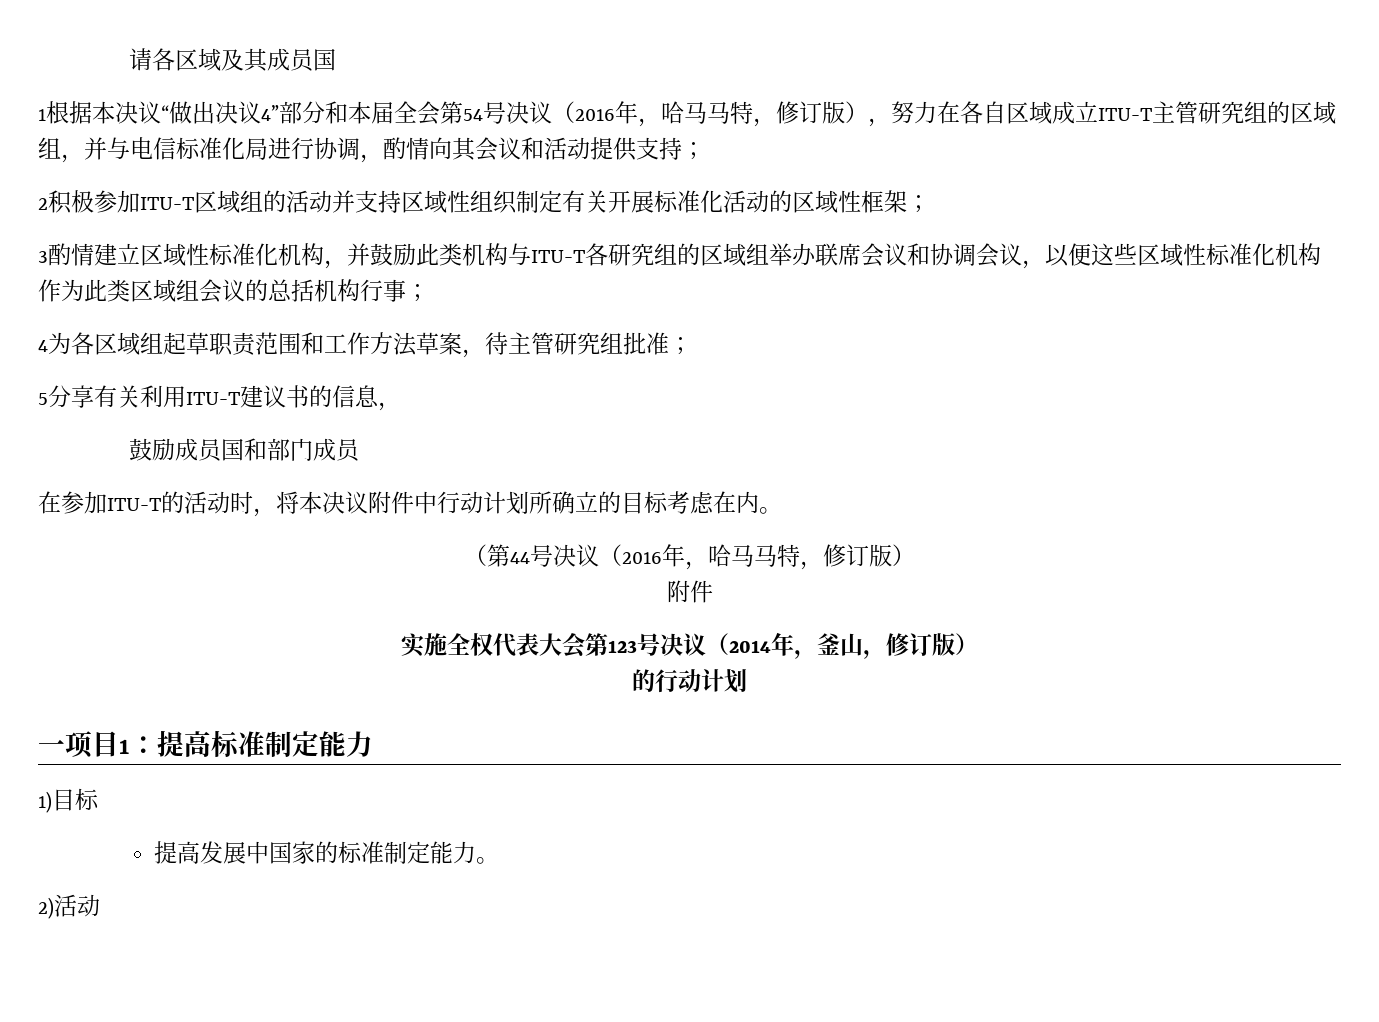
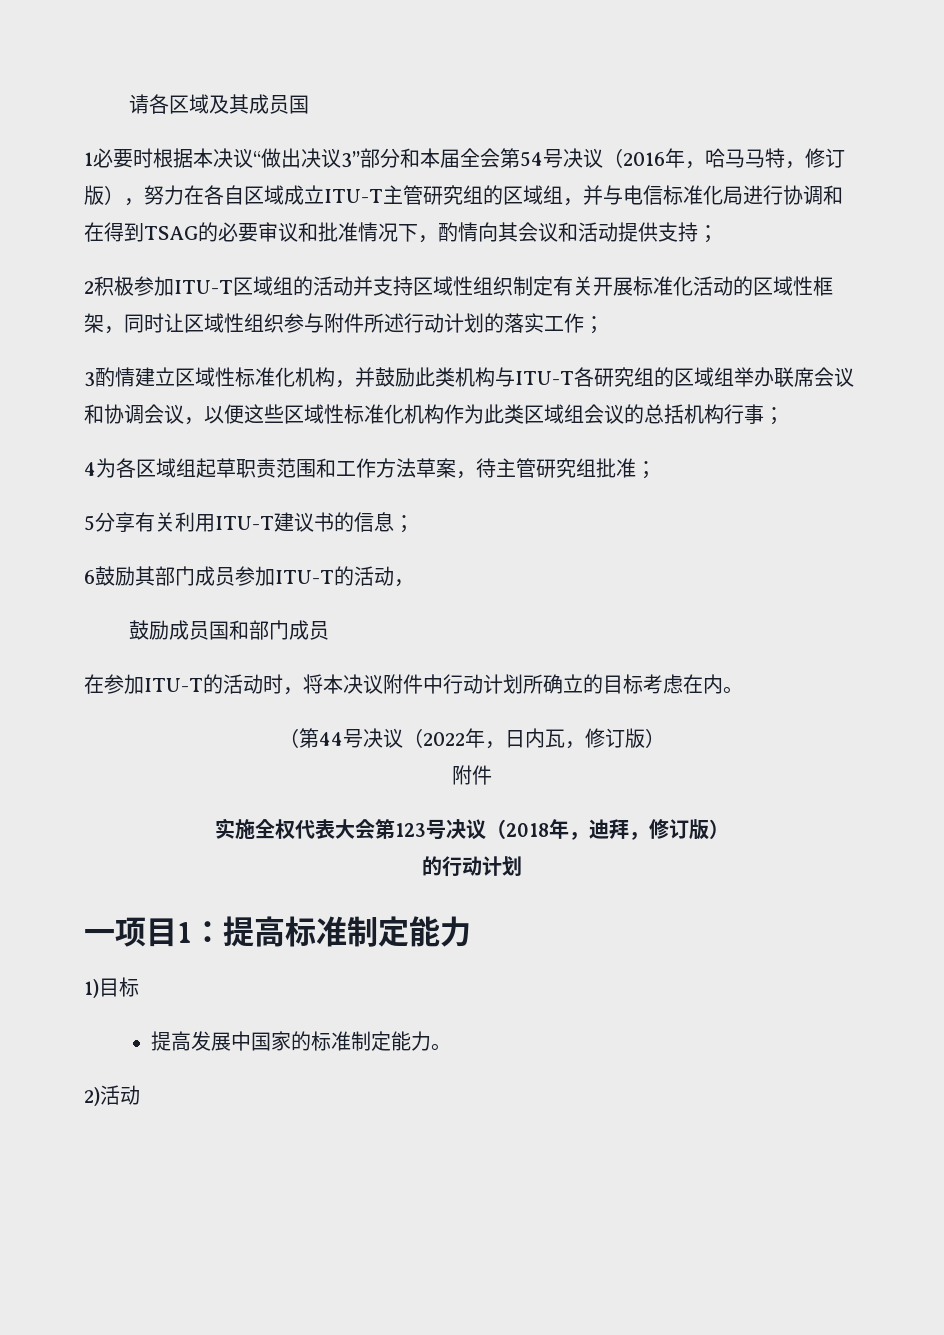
(46, 115) none -> [93,148,153,168] 必要时
[261,105,279,121] 4” -> [341,151,360,168] 3”
(360, 148) none -> [822,185,843,205] [84,222,418,242] 和在得到TSAG的必要审议和批准情况下
(907, 201) none -> [104,313,584,334] ，同时让区域性组织参与附件所述行动计划的落实工作
(379, 396) none -> [393,515,414,533] [84,566,394,586] ； // 6鼓励其部门成员参加ITU-T的活动
[622,544,800,570] 2016年，哈马马特 -> [423,728,565,749] 2022年，日内瓦
[729,632,863,659] 2014年，釜山 -> [506,819,629,840] 2018年，迪拜

